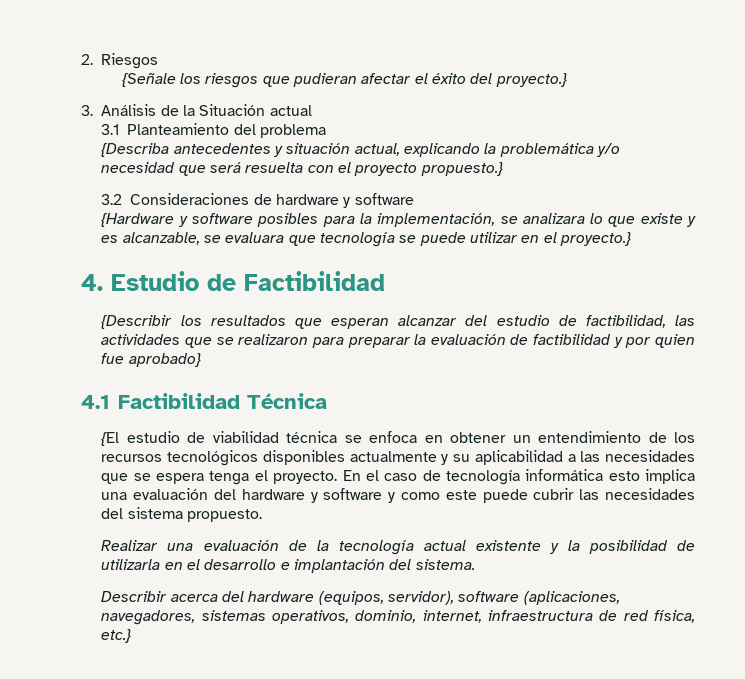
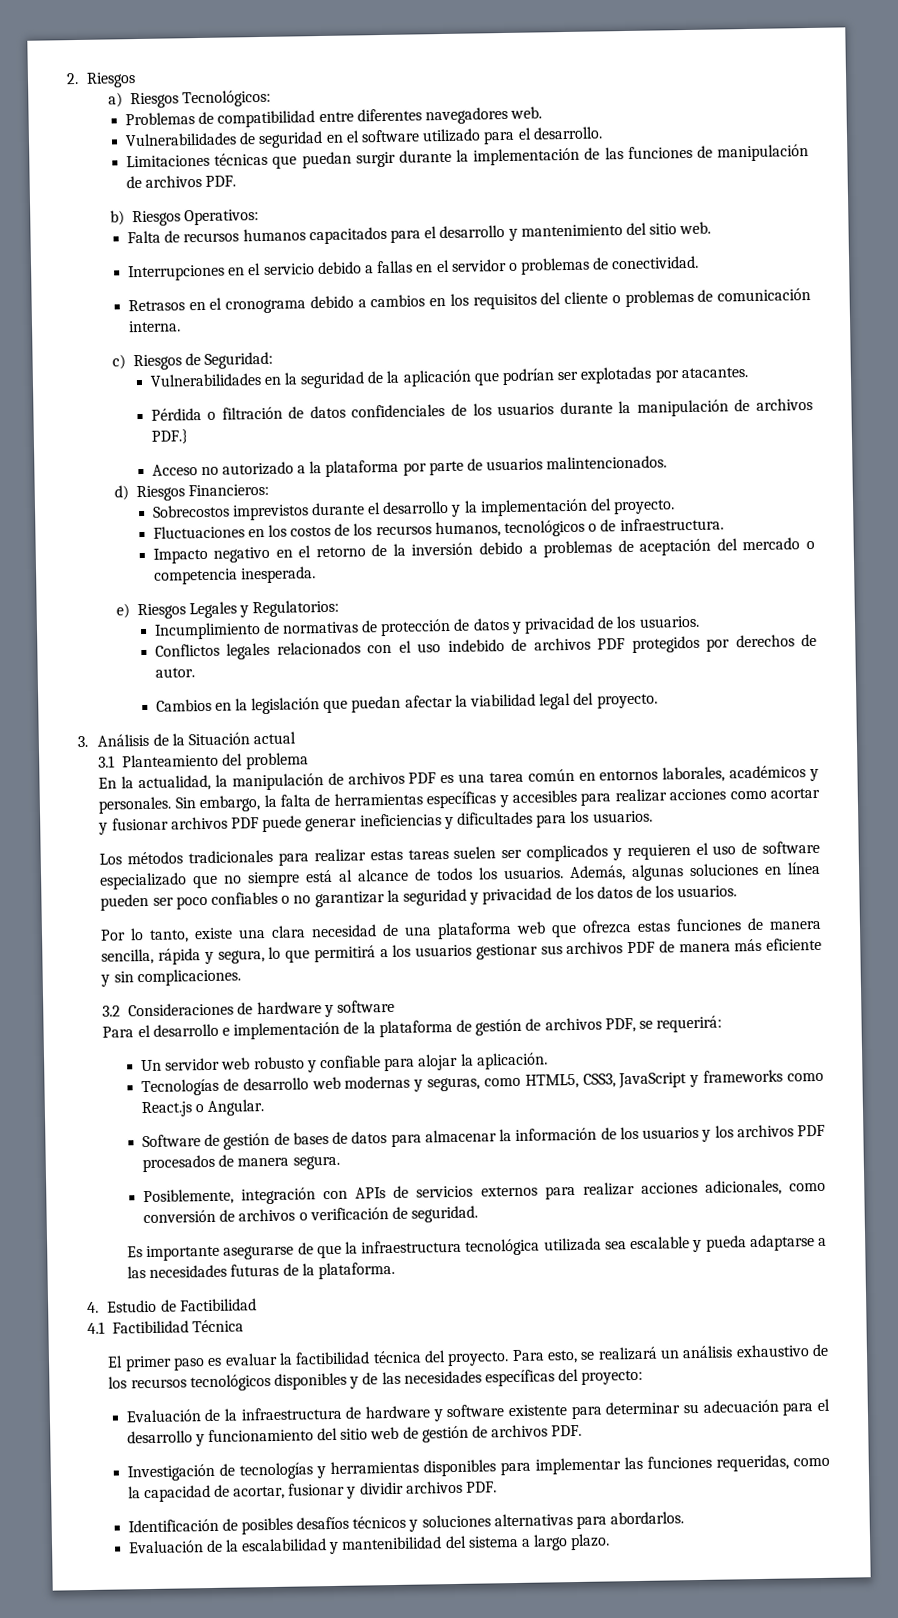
[121,73,567,88] {Señale los riesgos que pudieran afectar el éxito del proyecto.} -> [107,89,271,109] [125,106,543,128] [125,126,603,149] [126,144,809,169] [126,174,237,189] [109,209,259,227] [127,221,712,245] [128,255,700,282] [128,287,811,314] [128,320,182,333] [111,351,274,371] [149,366,748,389] [150,397,813,421] [150,429,188,444] [151,455,668,477] [113,483,269,502] [151,498,676,521] [152,517,724,539] [152,537,815,564] [153,566,316,585] [115,599,340,620] [153,615,700,640] [154,633,817,660] [154,667,195,678] [155,692,658,715] a) Riesgos Tecnológicos: // Problemas de compatibilidad entre diferentes navegadores web. // Vulnerabilidades de seguridad en el software utilizado para el desarrollo. // Limitaciones técnicas que puedan surgir durante la implementación de las funciones de manipulación de archivos PDF. // b) Riesgos Operativos: // Falta de recursos humanos capacitados para el desarrollo y mantenimiento del sitio web. // Interrupciones en el servicio debido a fallas en el servidor o problemas de conectividad. // Retrasos en el cronograma debido a cambios en los requisitos del cliente o problemas de comunicación interna. // c) Riesgos de Seguridad: // Vulnerabilidades en la seguridad de la aplicación que podrían ser explotadas por atacantes. // Pérdida o filtración de datos confidenciales de los usuarios durante la manipulación de archivos PDF.} // Acceso no autorizado a la plataforma por parte de usuarios malintencionados. // d) Riesgos Financieros: // Sobrecostos imprevistos durante el desarrollo y la implementación del proyecto. // Fluctuaciones en los costos de los recursos humanos, tecnológicos o de infraestructura. // Impacto negativo en el retorno de la inversión debido a problemas de aceptación del mercado o competencia inesperada. // e) Riesgos Legales y Regulatorios: // Incumplimiento de normativas de protección de datos y privacidad de los usuarios. // Conflictos legales relacionados con el uso indebido de archivos PDF protegidos por derechos de autor. // Cambios en la legislación que puedan afectar la viabilidad legal del proyecto.
[101,143,620,157] [101,162,503,176] {Describa antecedentes y situación actual, explicando la problemática y/o necesidad que será resuelta con el proyecto propuesto.} -> [98,765,819,792] [98,787,820,814] [98,810,653,835] [99,840,821,866] [100,861,821,890] [100,885,738,911] [100,917,822,943] [101,937,823,965] [100,968,241,987] En la actualidad, la manipulación de archivos PDF es una tarea común en entornos laborales, académicos y personales. Sin embargo, la falta de herramientas específicas y accesibles para realizar acciones como acortar y fusionar archivos PDF puede generar ineficiencias y dificultades para los usuarios. // Los métodos tradicionales para realizar estas tareas suelen ser complicados y requieren el uso de software especializado que no siempre está al alcance de todos los usuarios. Además, algunas soluciones en línea pueden ser poco confiables o no garantizar la seguridad y privacidad de los datos de los usuarios. // Por lo tanto, existe una clara necesidad de una plataforma web que ofrezca estas funciones de manera sencilla, rápida y segura, lo que permitirá a los usuarios gestionar sus archivos PDF de manera más eficiente y sin complicaciones.
[101,213,696,227] [101,232,631,247] [81,271,385,291] [101,315,695,329] [101,334,695,348] [101,353,201,367] [81,393,327,409] [101,431,642,446] {Hardware y software posibles para la implementación, se analizara lo que existe y es alcanzable, se evaluara que tecnología se puede utilizar en el proyecto.} // 4. Estudio de Factibilidad // {Describir los resultados que esperan alcanzar del estudio de factibilidad, las actividades que se realizaron para preparar la evaluación de factibilidad y por quien fue aprobado} // 4.1 Factibilidad Técnica // {El estudio de viabilidad técnica se enfoca en obtener un entendimiento -> [102,1015,723,1040] [141,1052,548,1073] [141,1069,824,1097] [141,1099,265,1118] [142,1124,826,1150] [142,1154,340,1173] [143,1179,827,1206] [143,1205,479,1224] [126,1234,828,1262] [126,1261,395,1280] [87,1298,257,1314] [87,1319,244,1335] [107,1344,810,1372] Para el desarrollo e implementación de la plataforma de gestión de archivos PDF, se requerirá: // Un servidor web robusto y confiable para alojar la aplicación. // Tecnologías de desarrollo web modernas y seguras, como HTML5, CSS3, JavaScript y frameworks como React.js o Angular. // Software de gestión de bases de datos para almacenar la información de los usuarios y los archivos PDF procesados de manera segura. // Posiblemente, integración con APIs de servicios externos para realizar acciones adicionales, como conversión de archivos o verificación de seguridad. // Es importante asegurarse de que la infraestructura tecnológica utilizada sea escalable y pueda adaptarse a las necesidades futuras de la plataforma. // 4. Estudio de Factibilidad // 4.1 Factibilidad Técnica // El primer paso es evaluar la factibilidad técnica del proyecto. Para esto, se realizará un análisis exhaustivo
[349,450,695,465] [101,469,695,485] [101,488,695,503] [101,507,263,522] [101,540,695,555] [101,559,475,573] [101,591,620,605] [101,610,695,625] [101,629,132,643] actualmente y su aplicabilidad a las necesidades que se espera tenga el proyecto. En el caso de tecnología informática esto implica una evaluación del hardware y software y como este puede cubrir las necesidades del sistema propuesto. // Realizar una evaluación de la tecnología actual existente y la posibilidad de utilizarla en el desarrollo e implantación del sistema. // Describir acerca del hardware (equipos, servidor), software (aplicaciones, navegadores, sistemas operativos, dominio, internet, infraestructura de red física, etc.} -> [349,1368,644,1389] [125,1398,830,1423] [126,1424,583,1447] [126,1454,830,1482] [127,1480,498,1503] [127,1511,685,1535] [127,1533,611,1555] y de las necesidades específicas del proyecto: // Evaluación de la infraestructura de hardware y software existente para determinar su adecuación para el desarrollo y funcionamiento del sitio web de gestión de archivos PDF. // Investigación de tecnologías y herramientas disponibles para implementar las funciones requeridas, como la capacidad de acortar, fusionar y dividir archivos PDF. // Identificación de posibles desafíos técnicos y soluciones alternativas para abordarlos. // Evaluación de la escalabilidad y mantenibilidad del sistema a largo plazo.

